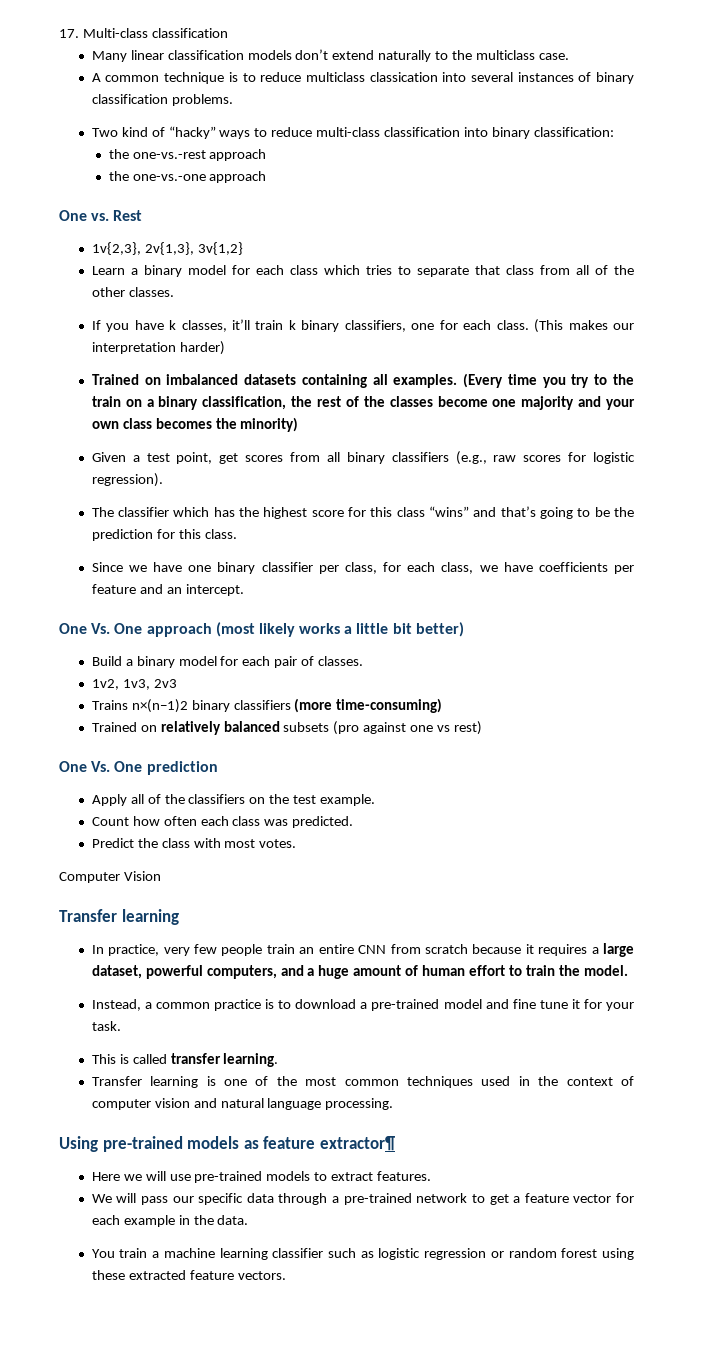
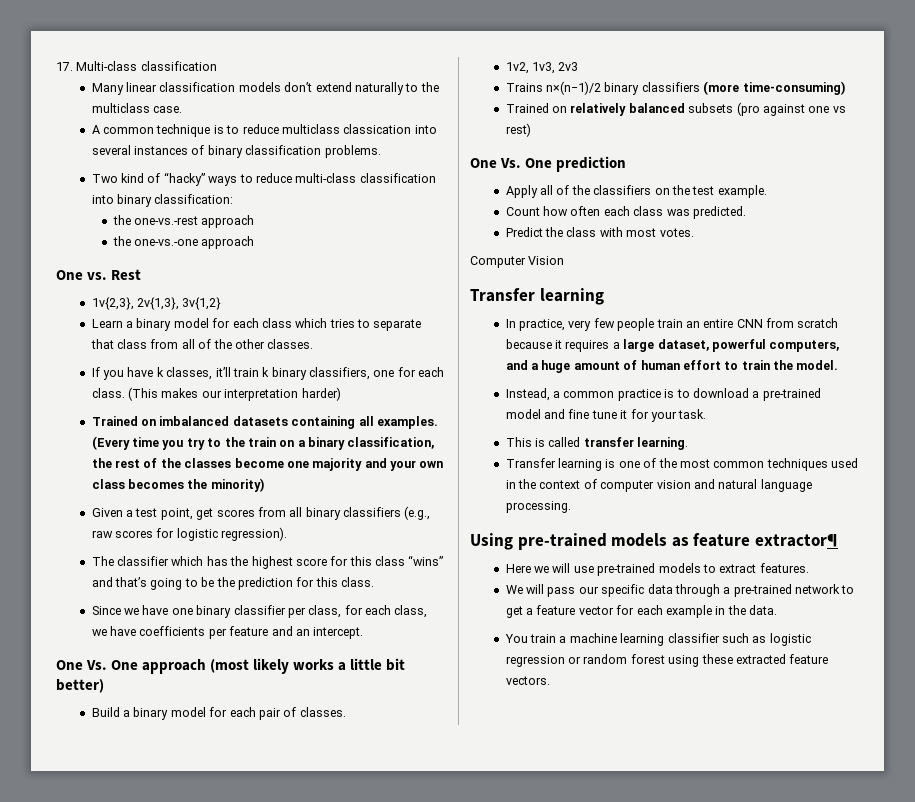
[131,699,188,713] n×(n−1)2 -> [546,81,602,95] n×(n−1)/2

